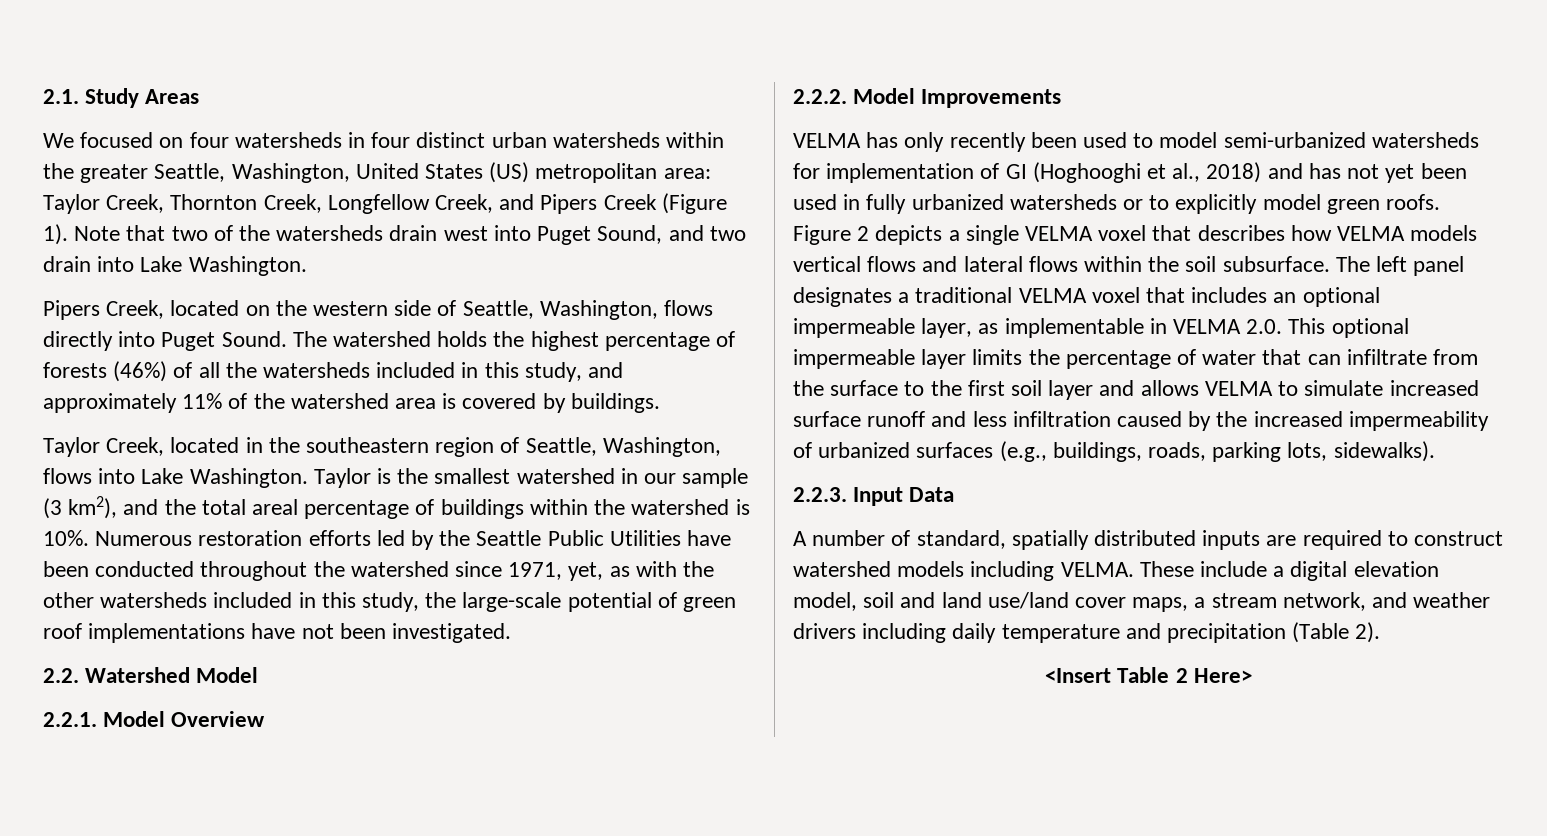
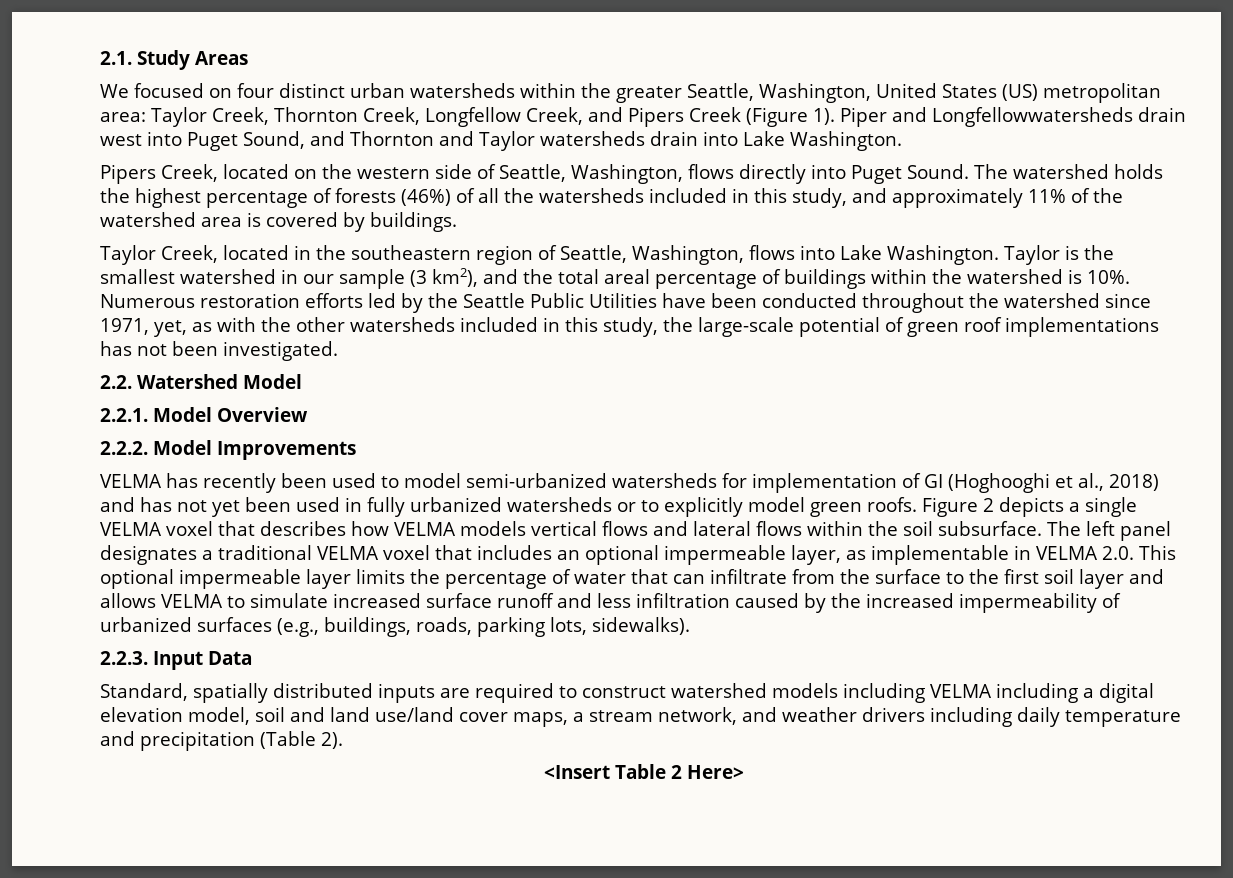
[234,132,411,148] watersheds in four -> (274, 90) none
[74,225,384,241] Note that two of the watersheds -> [839,107,1133,127] Piper and Longfellowwatersheds
[709,226,746,241] two -> [350,131,645,151] Thornton and Taylor watersheds
[251,623,296,639] have -> [100,341,132,356] has
[904,132,945,152] only -> (198, 480) none
[793,530,1006,549] A number of standard, -> [100,683,188,701] Standard,
[1060,561,1268,577] VELMA. These include -> [930,683,1078,703] VELMA including

